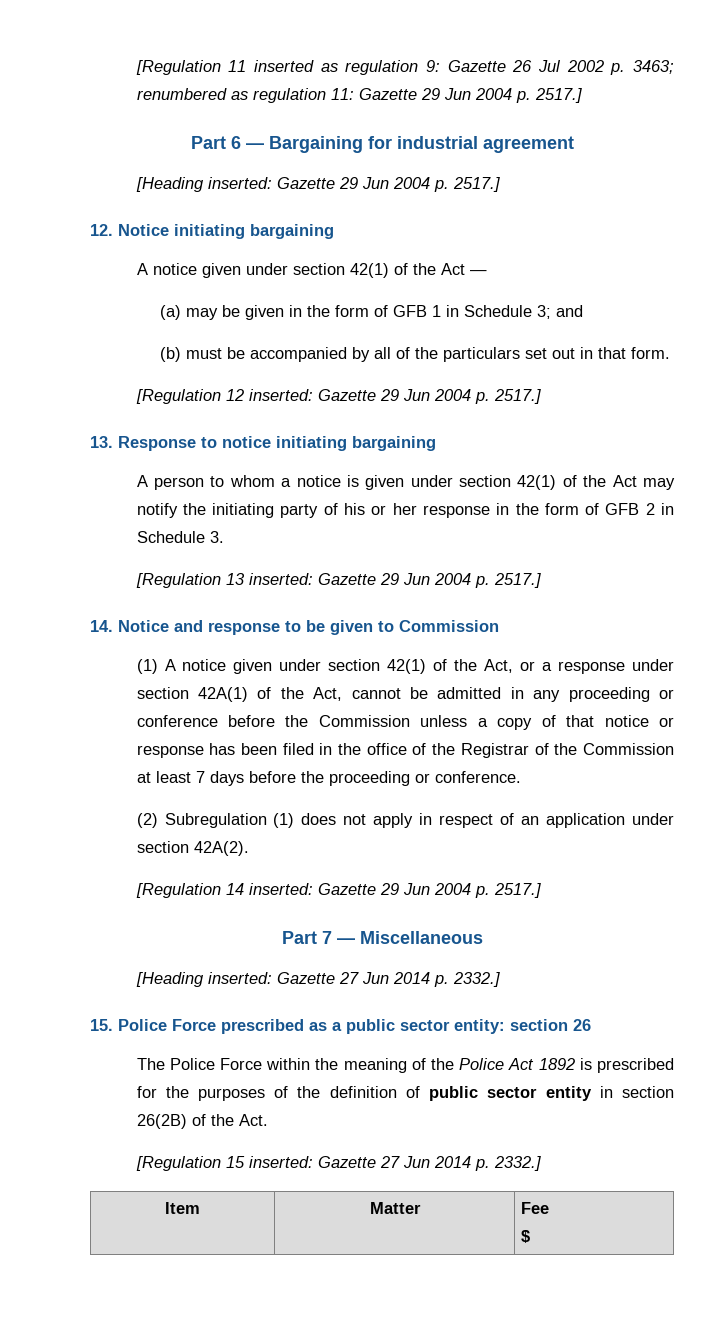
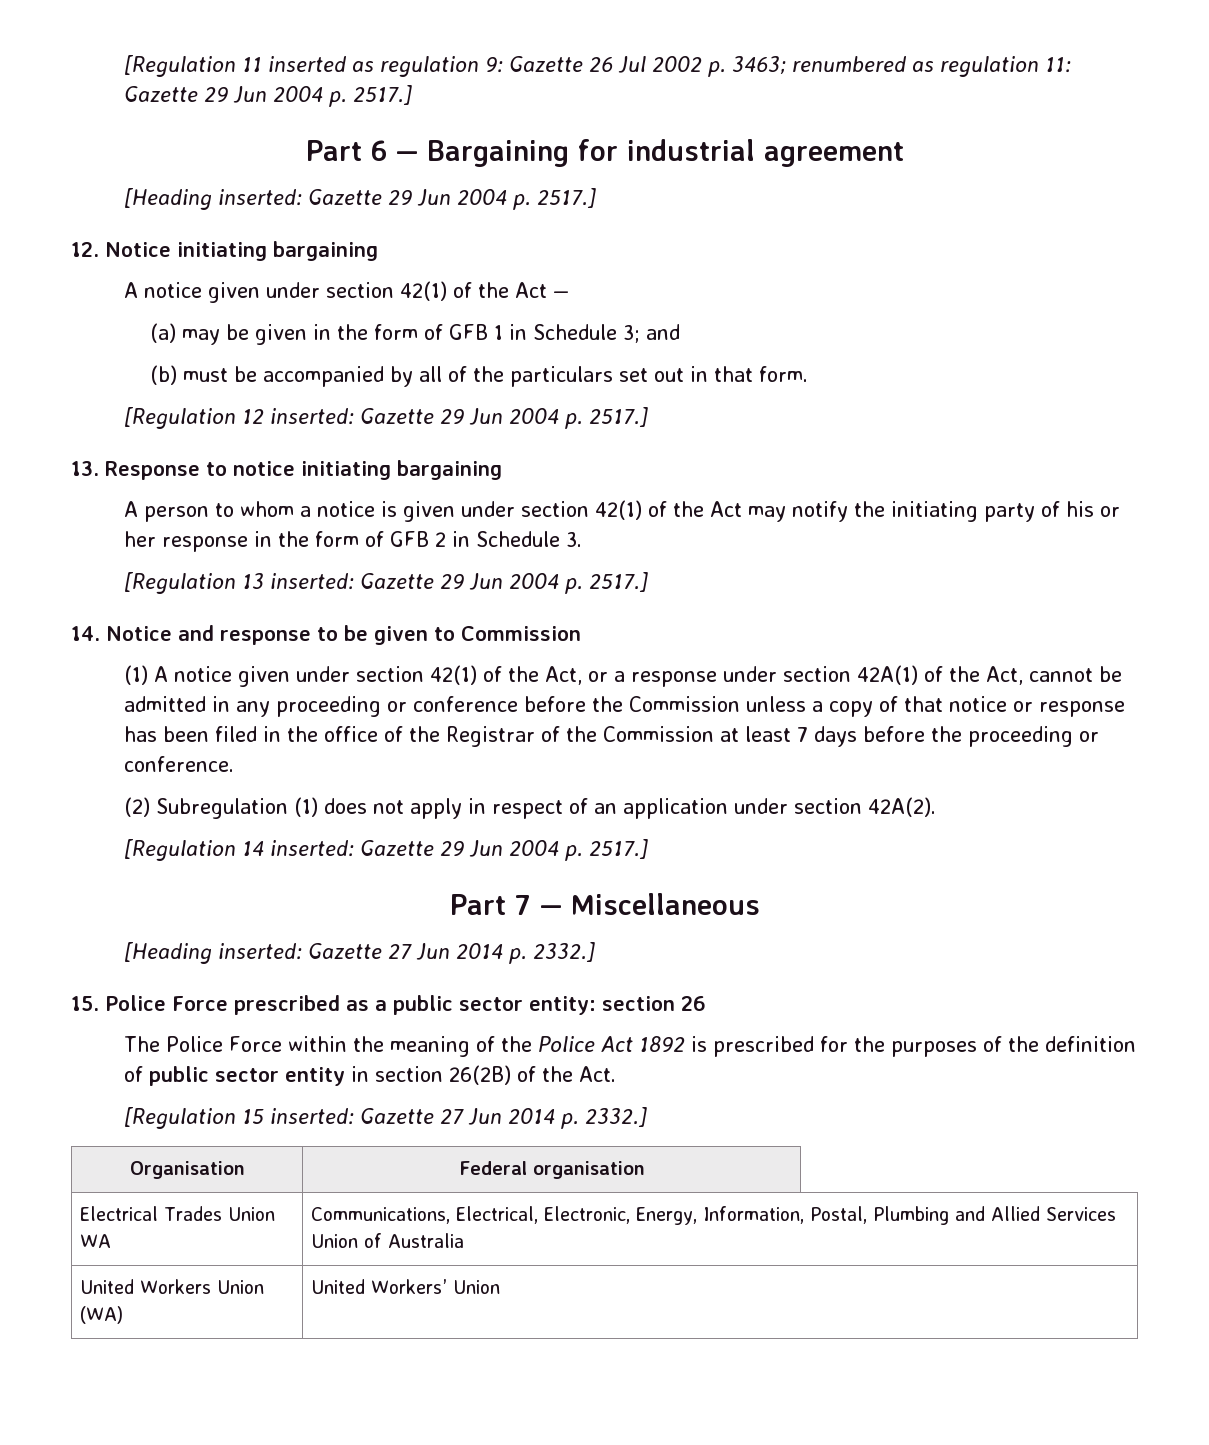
[165,1202,200,1214] [369,1202,421,1214] [520,1202,549,1214] [520,1230,530,1243] Item | Matter | Fee // $ -> [129,1161,245,1179] [458,1161,645,1179] [80,1206,276,1221] [80,1234,112,1248] [311,1206,1117,1225] [311,1233,465,1248] [80,1279,265,1294] [80,1306,124,1324] [311,1279,501,1294] Organisation | Federal organisation // Electrical Trades Union WA | Communications, Electrical, Electronic, Energy, Information, Postal, Plumbing and Allied Services Union of Australia // United Workers Union (WA) | United Workers’ Union

